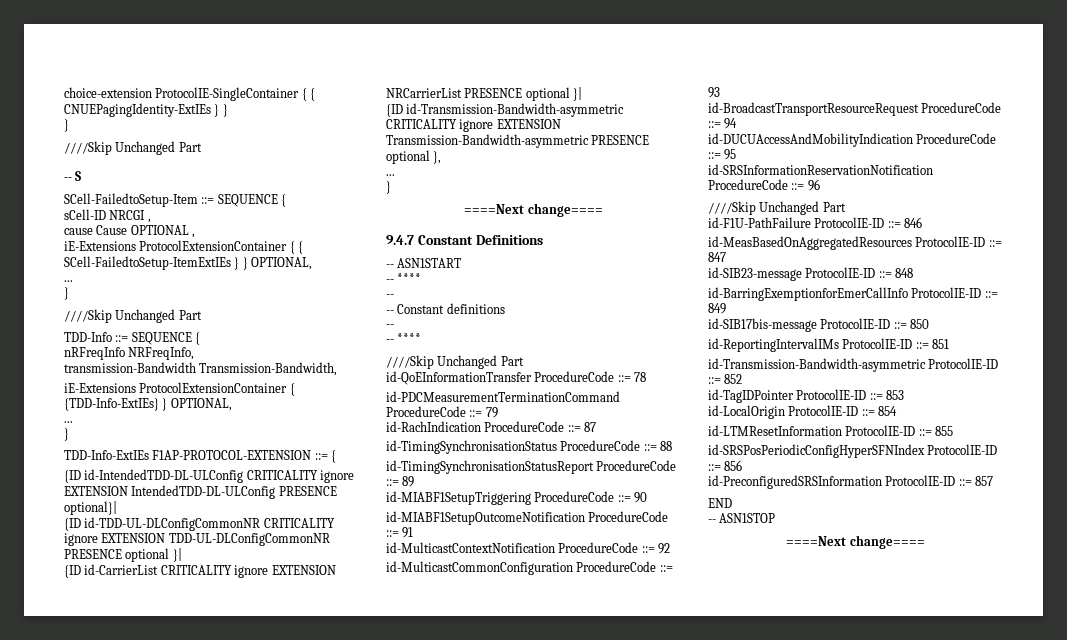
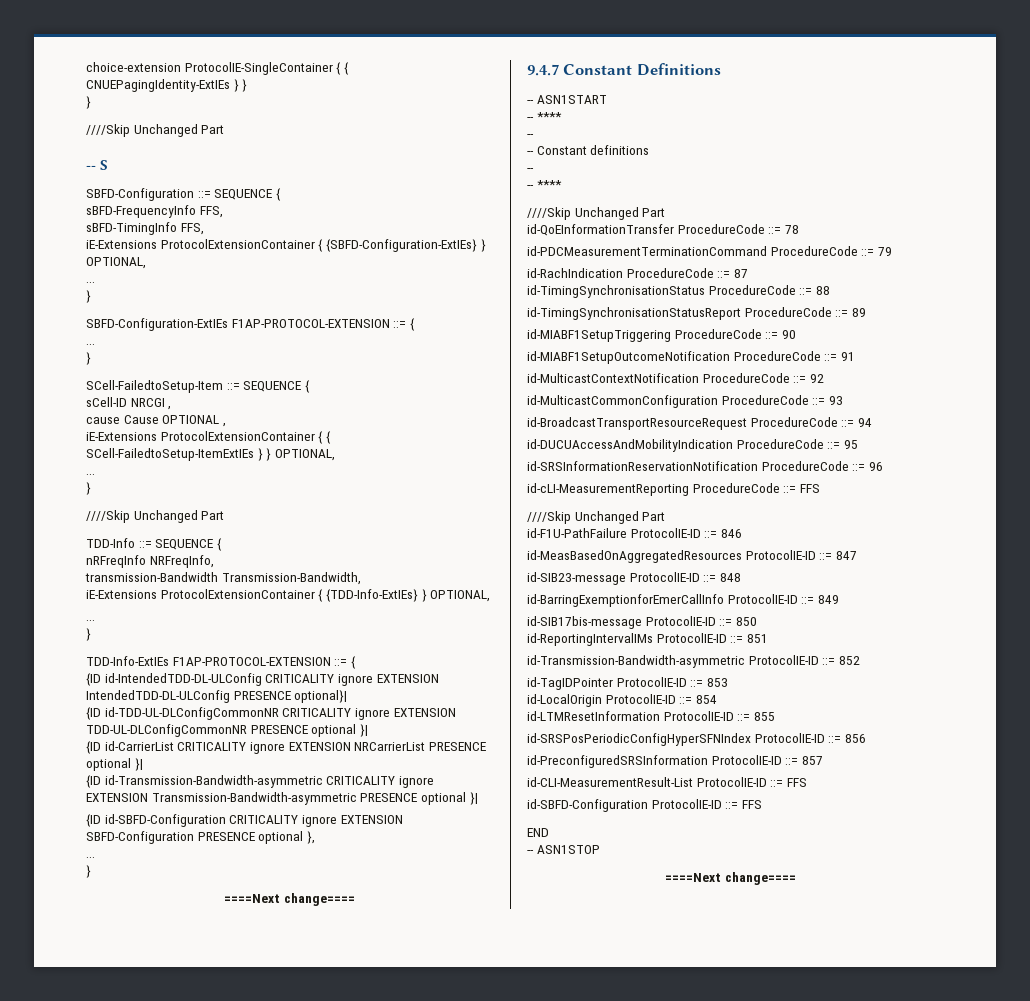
(82, 176) none -> [86,188,281,201] [86,205,223,218] [86,222,204,235] [86,239,486,252] [86,257,146,269] [86,282,95,283] [86,290,91,303] [86,318,415,331] [86,344,95,345] [86,352,91,365] // SBFD-Configuration ::= SEQUENCE { // sBFD-FrequencyInfo FFS, // sBFD-TimingInfo FFS, // iE-Extensions ProtocolExtensionContainer { {SBFD-Configuration-ExtIEs} } OPTIONAL, // ... // } // SBFD-Configuration-ExtIEs F1AP-PROTOCOL-EXTENSION ::= { // ... // }
(430, 157) none -> [469,792,478,805] [86,814,403,827] [86,831,304,844] }| // {ID id-SBFD-Configuration CRITICALITY ignore EXTENSION SBFD-Configuration PRESENCE optional
(820, 185) none -> [527,483,820,496] // id-cLI-MeasurementReporting ProcedureCode ::= FFS
(994, 481) none -> [527,777,807,787] [527,799,762,812] // id-CLI-MeasurementResult-List ProtocolIE-ID ::= FFS // id-SBFD-Configuration ProtocolIE-ID ::= FFS

